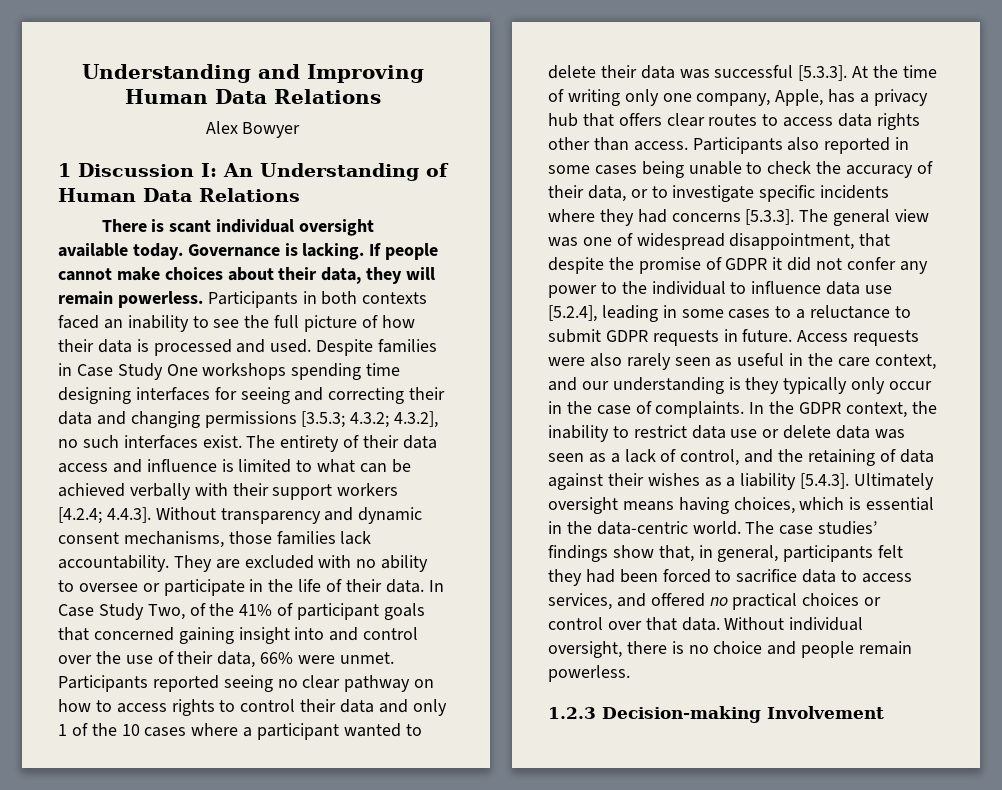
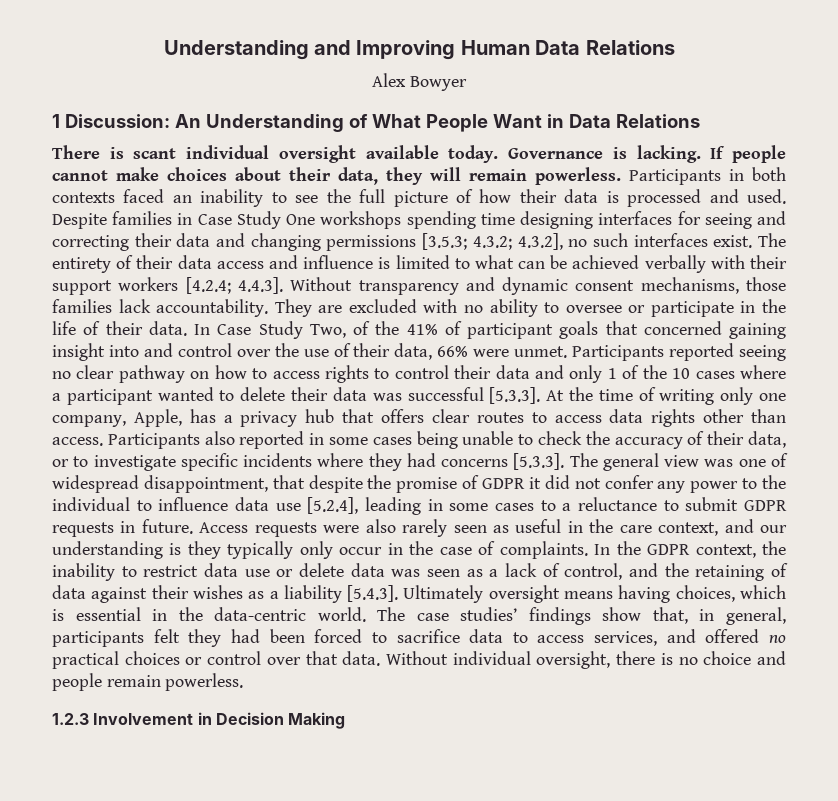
[78,163,217,177] Discussion I: -> [64,114,170,128] Discussion:
[58,188,136,202] Human -> [371,114,564,132] What People Want in
[602,706,884,723] Decision-making Involvement -> [93,712,346,729] Involvement in Decision Making

